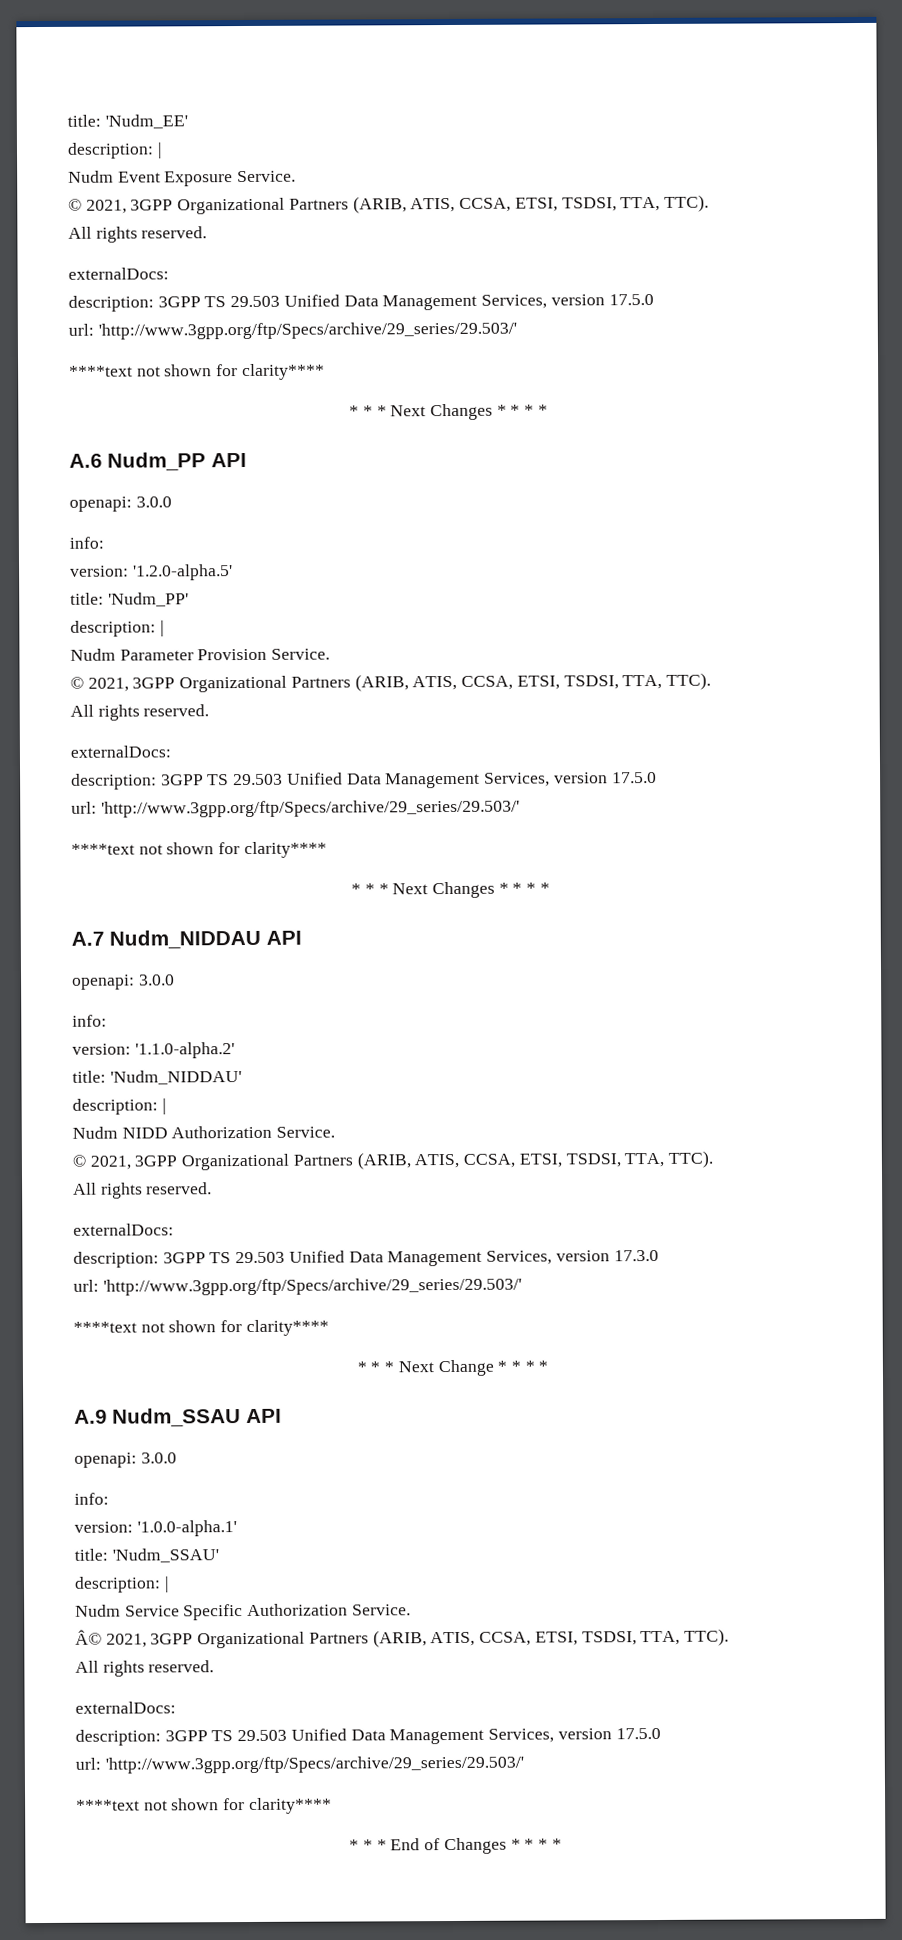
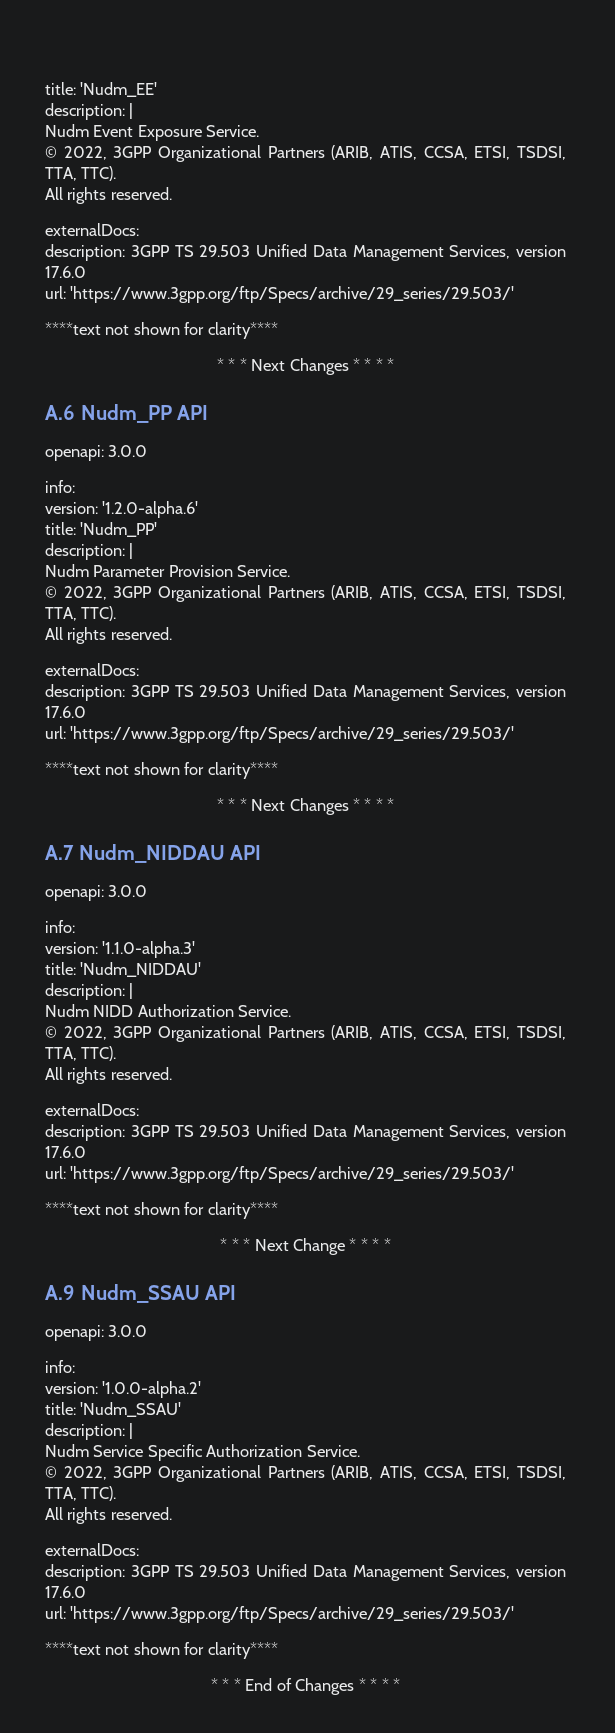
[85,199,127,214] 2021, -> [63,146,107,160] 2022,
[608,294,654,306] [68,321,517,340] 17.5.0 // url: 'http://www.3gpp.org/ftp/Specs/archive/29_series/29.503/' -> [45,266,86,278] [45,286,515,303] 17.6.0 // url: 'https://www.3gpp.org/ftp/Specs/archive/29_series/29.503/'
[132,564,233,581] '1.2.0-alpha.5' -> [102,501,199,518] '1.2.0-alpha.6'
[87,677,129,692] 2021, -> [63,586,107,600] 2022,
[611,771,657,784] [71,799,520,818] 17.5.0 // url: 'http://www.3gpp.org/ftp/Specs/archive/29_series/29.503/' -> [45,706,86,718] [45,726,515,743] 17.6.0 // url: 'https://www.3gpp.org/ftp/Specs/archive/29_series/29.503/'
[134,1042,235,1059] '1.1.0-alpha.2' -> [102,941,196,958] '1.1.0-alpha.3'
[89,1155,131,1170] 2021, -> [63,1026,107,1040] 2022,
[613,1249,659,1262] [73,1277,522,1296] 17.3.0 // url: 'http://www.3gpp.org/ftp/Specs/archive/29_series/29.503/' -> [45,1146,86,1158] [45,1166,515,1183] 17.6.0 // url: 'https://www.3gpp.org/ftp/Specs/archive/29_series/29.503/'
[136,1520,237,1537] '1.0.0-alpha.1' -> [102,1381,202,1398] '1.0.0-alpha.2'
[75,1629,147,1648] Â© 2021, -> [45,1466,107,1480] © 2022,
[615,1727,661,1740] [75,1755,524,1774] 17.5.0 // url: 'http://www.3gpp.org/ftp/Specs/archive/29_series/29.503/' -> [45,1586,86,1598] [45,1606,515,1623] 17.6.0 // url: 'https://www.3gpp.org/ftp/Specs/archive/29_series/29.503/'

